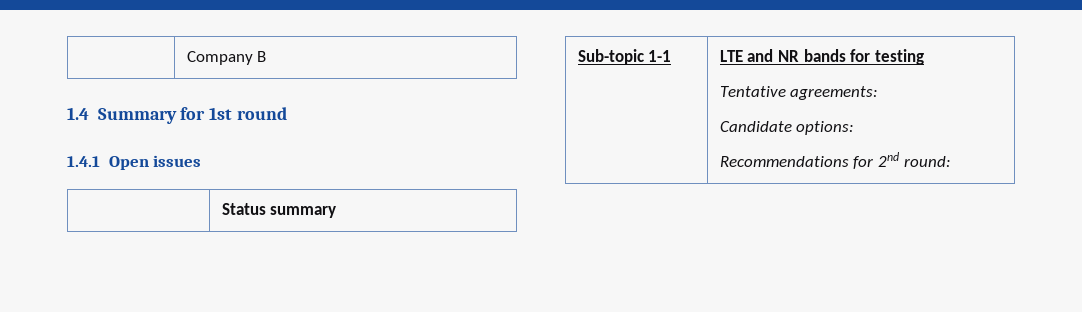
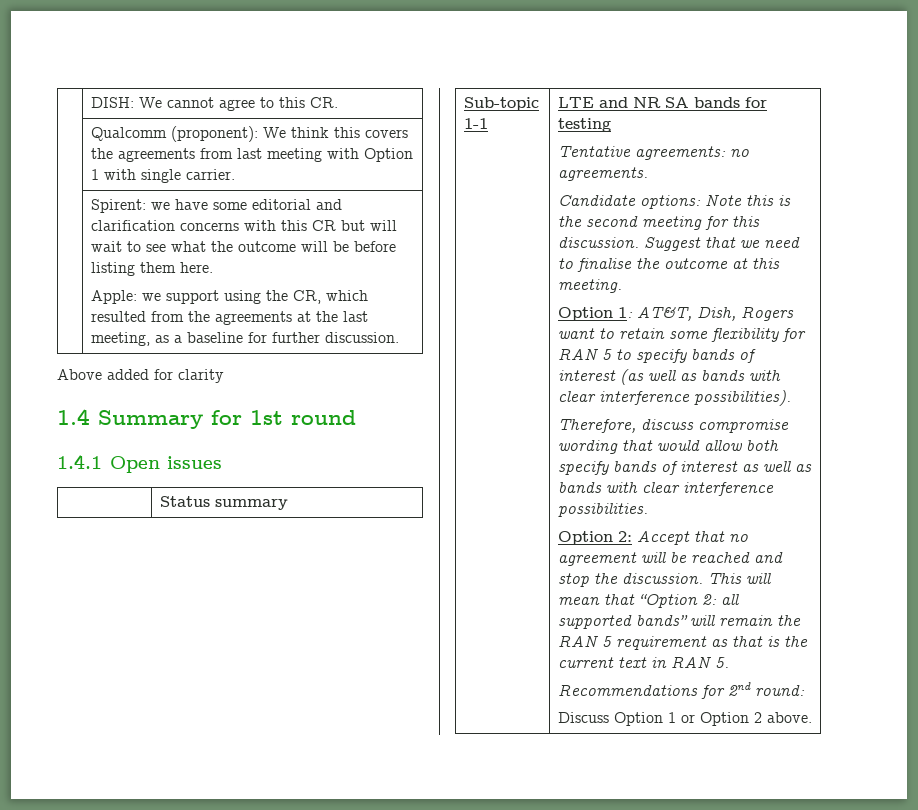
[186,51,267,65] | Company B -> [90,97,338,111] [90,126,408,142] [90,148,413,162] [90,169,235,183] [90,199,342,213] [90,220,397,231] [90,241,396,252] [90,262,213,276] [90,290,368,304] [90,311,368,325] [90,332,399,346] [57,369,224,383] | DISH: We cannot agree to this CR. // | Qualcomm (proponent): We think this covers the agreements from last meeting with Option 1 with single carrier. // | Spirent: we have some editorial and clarification concerns with this CR but will wait to see what the outcome will be before listing them here. // Apple: we support using the CR, which resulted from the agreements at the last meeting, as a baseline for further discussion. // Above added for clarity
(799, 56) none -> [664,97,689,108] SA
(879, 93) none -> [729,149,749,157] [557,167,648,181] no agreements.
[719,152,951,169] // Recommendations for 2nd round: -> [704,194,791,206] [557,216,760,230] [557,237,800,251] [557,258,780,272] [557,279,622,293] [557,306,794,321] [557,328,806,342] [557,348,756,363] [557,369,781,385] [557,390,791,406] [557,419,789,433] [557,440,779,454] [557,461,812,475] [557,482,774,496] [557,503,648,517] [557,531,748,545] [557,552,783,566] [557,573,771,587] [557,594,739,608] [557,615,801,629] [557,635,808,650] [557,656,729,669] [557,682,805,699] [557,712,812,726] Note this is the second meeting for this discussion. Suggest that we need to finalise the outcome at this meeting. // Option 1: AT&T, Dish, Rogers want to retain some flexibility for RAN 5 to specify bands of interest (as well as bands with clear interference possibilities). // Therefore, discuss compromise wording that would allow both specify bands of interest as well as bands with clear interference possibilities. // Option 2: Accept that no agreement will be reached and stop the discussion. This will mean that “Option 2: all supported bands” will remain the RAN 5 requirement as that is the current text in RAN 5. // Recommendations for 2nd round: // Discuss Option 1 or Option 2 above.

